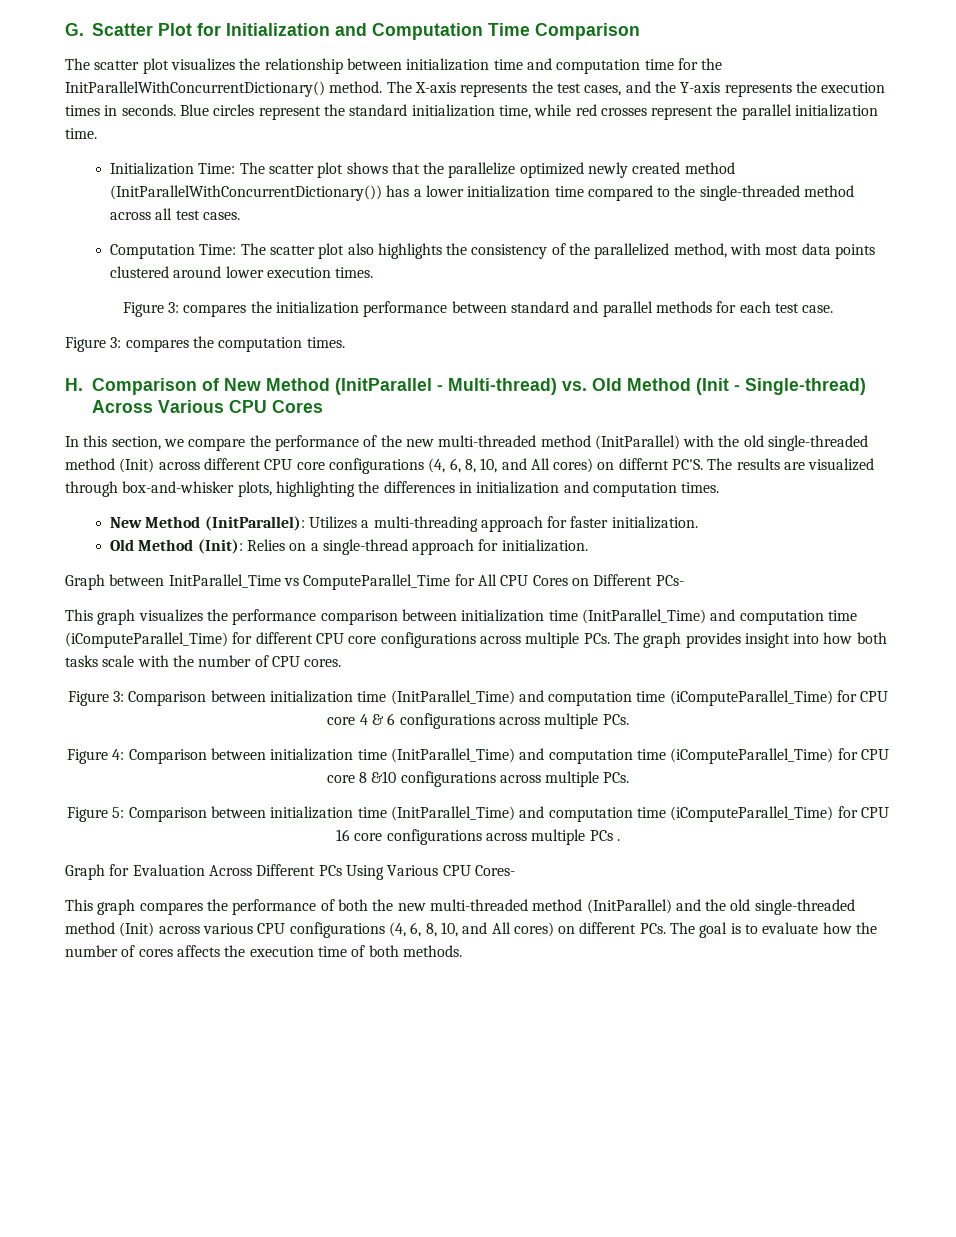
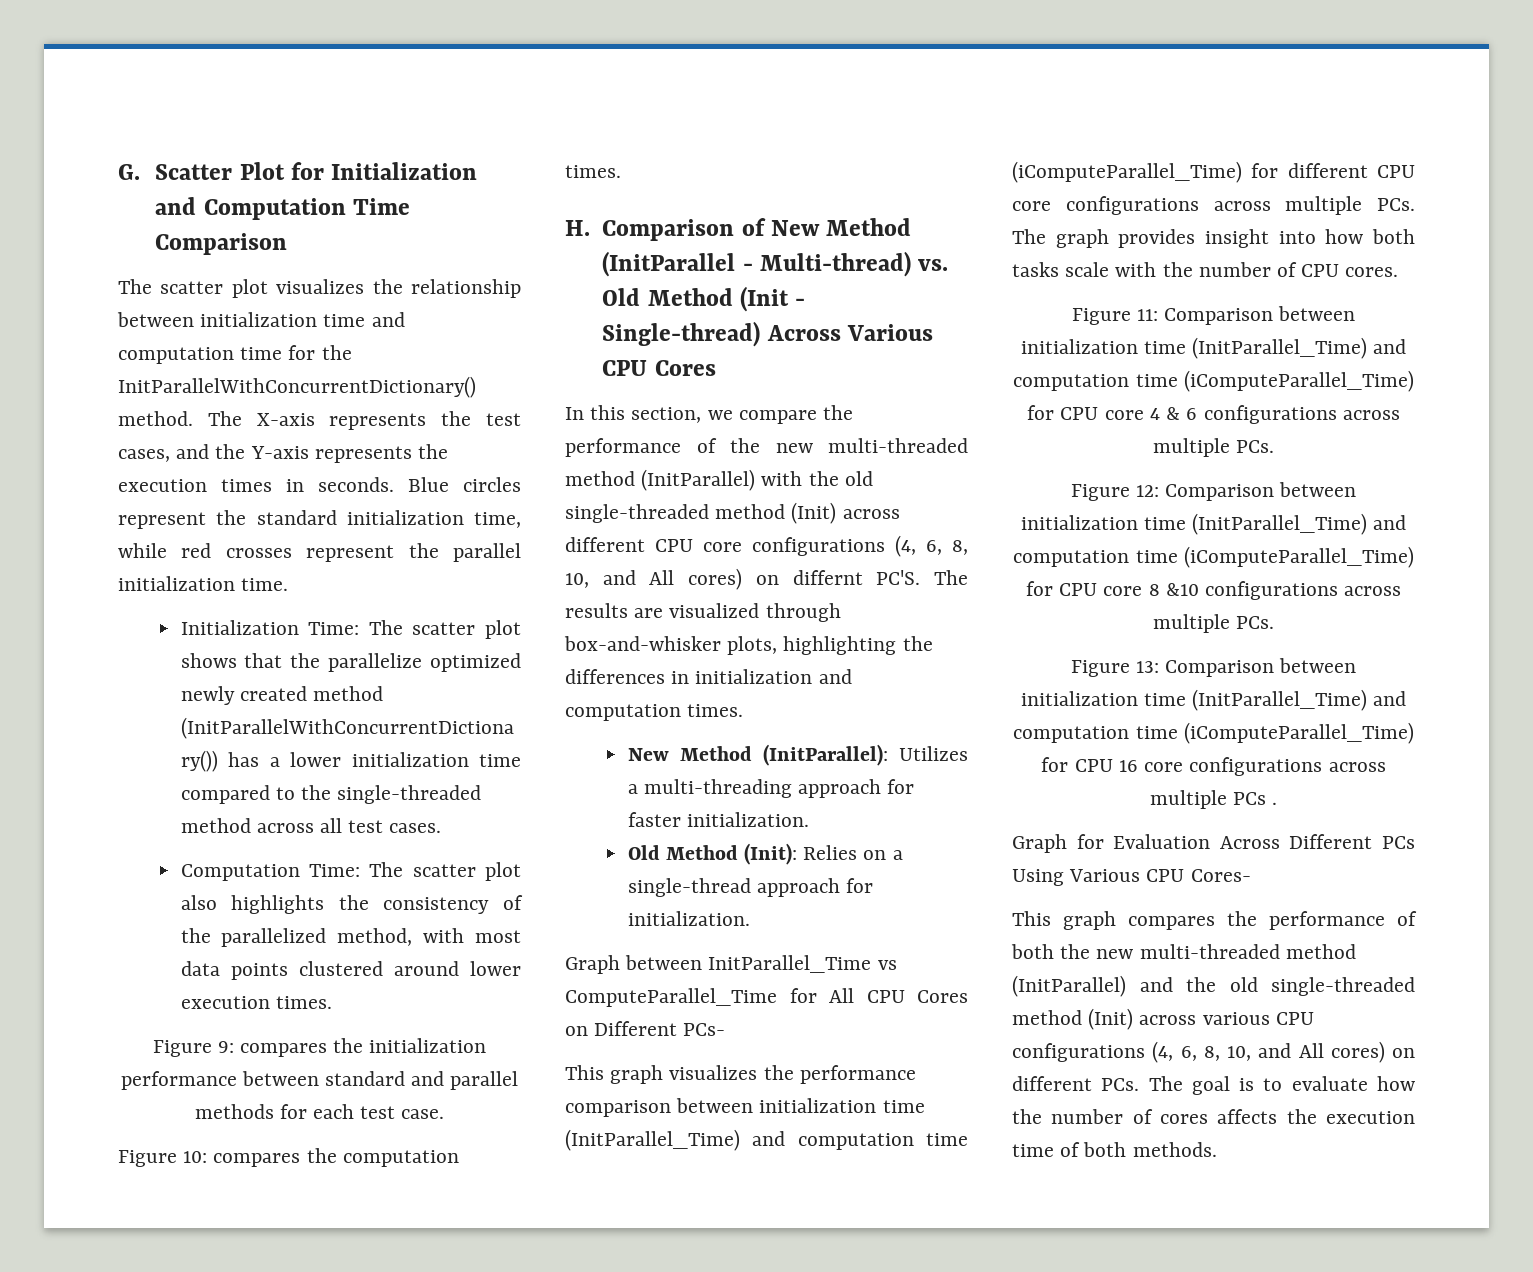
[168,302,180,313] 3: -> [217,1041,234,1053] 9:
[110,337,122,348] 3: -> [183,1151,208,1163] 10:
[112,691,124,702] 3: -> [1136,309,1158,321] 11:
[112,749,125,760] 4: -> [1135,485,1159,497] 12:
[112,807,125,818] 5: -> [1135,661,1159,673] 13:

